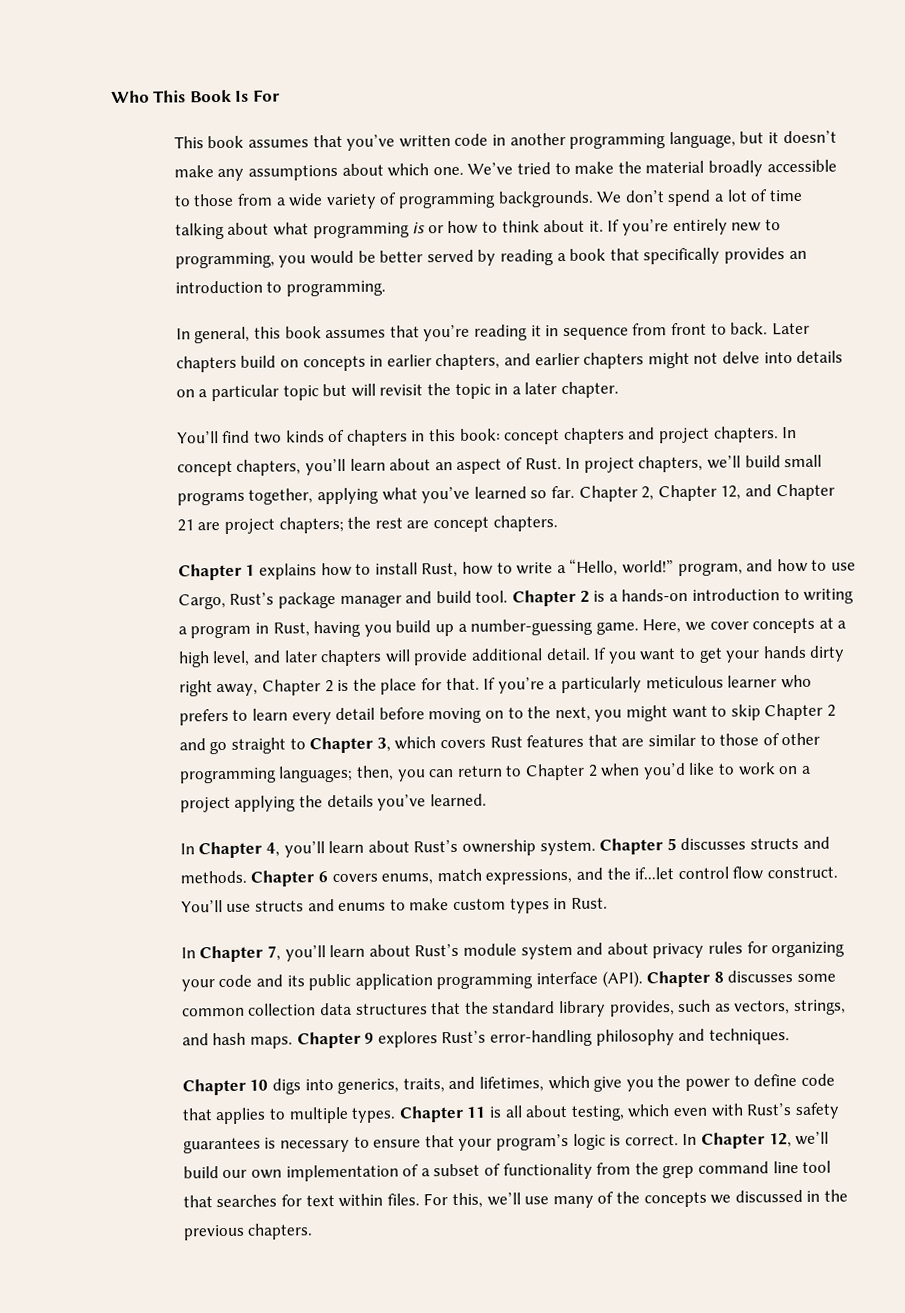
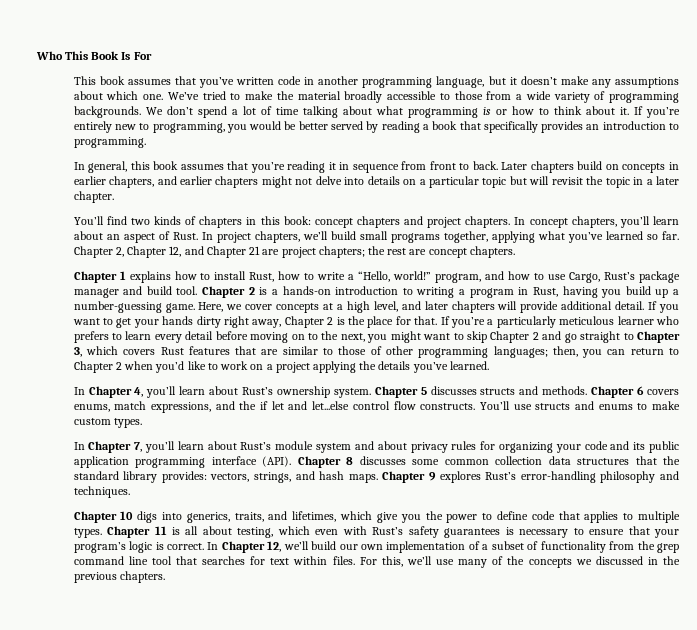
[634,867,675,880] if...let -> [260,401,350,410] if let and let...else
[766,866,838,879] construct. -> [420,403,476,410] constructs.
[509,897,608,914] types in Rust. -> [113,418,142,428] types.
[609,999,731,1017] provides, such as -> [161,471,207,483] provides:

